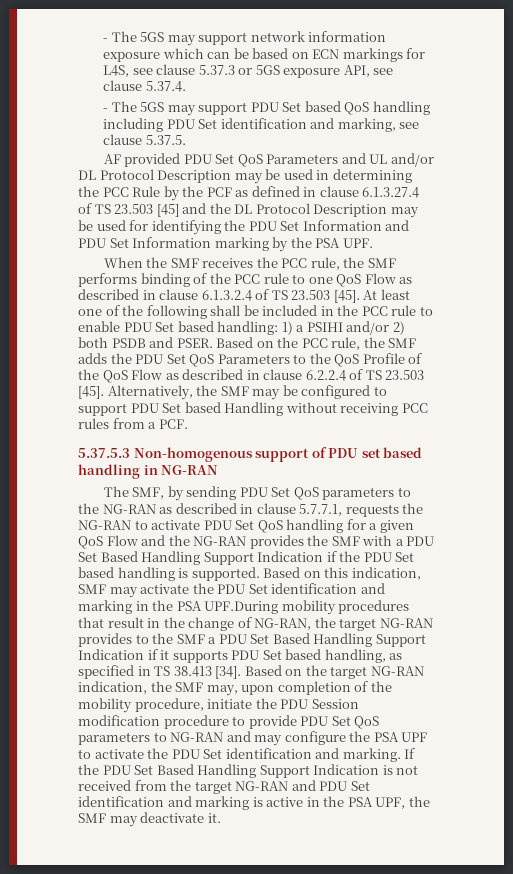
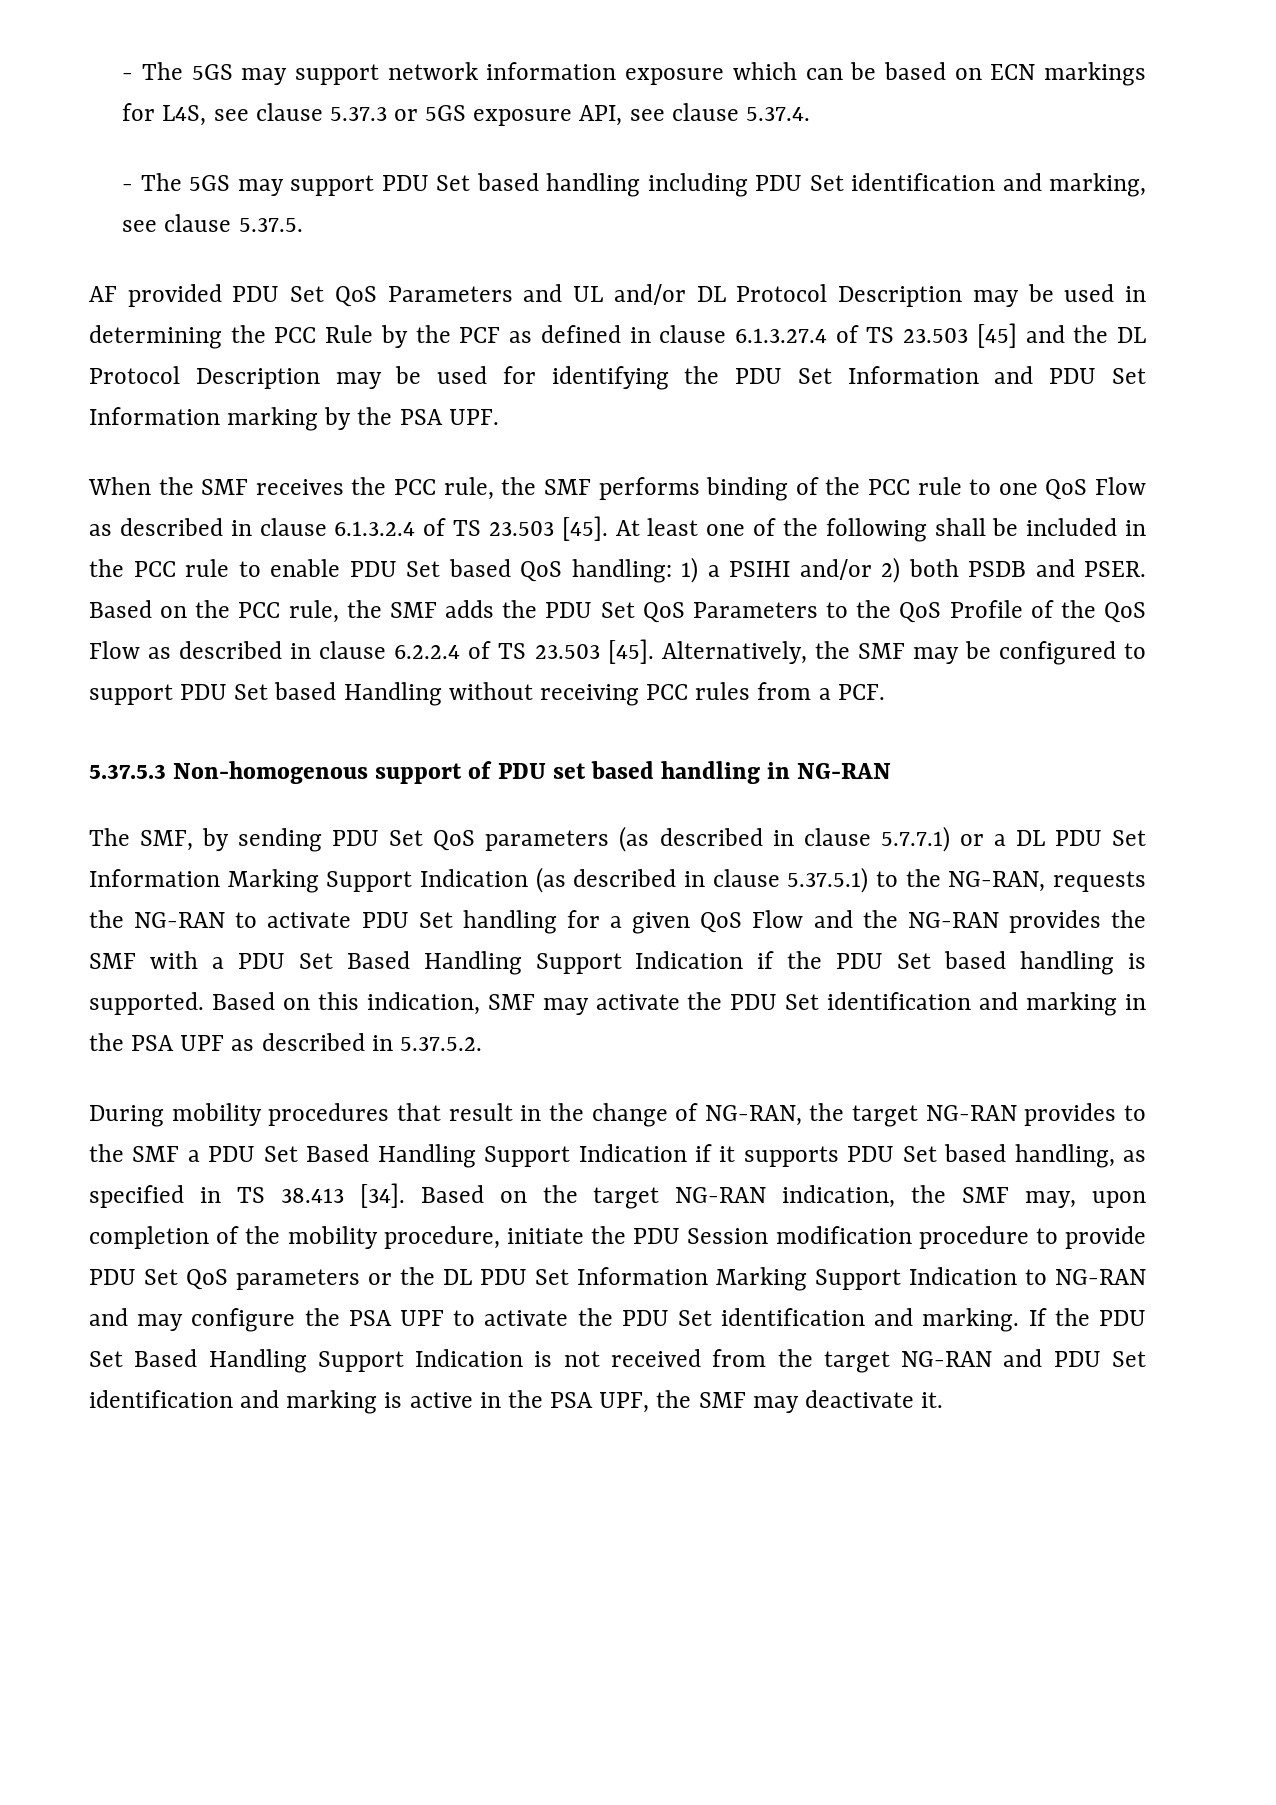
[344,102,370,115] QoS -> (539, 182) none
(214, 326) none -> [520,561,562,582] QoS
[397,487,411,497] [78,503,343,516] to the NG-RAN as described in clause 5.7.7.1, -> [619,826,1146,852] [89,867,1046,893] (as described in clause 5.7.7.1) or a DL PDU Set Information Marking Support Indication (as described in clause 5.37.5.1) to the NG-RAN,
[257,520,283,533] QoS -> (453, 920) none
[204,601,279,614] UPF.During -> [180,1033,482,1051] [89,1105,164,1127] UPF as described in 5.37.5.2. // During
(150, 738) none -> [368,1267,1017,1291] or the DL PDU Set Information Marking Support Indication

